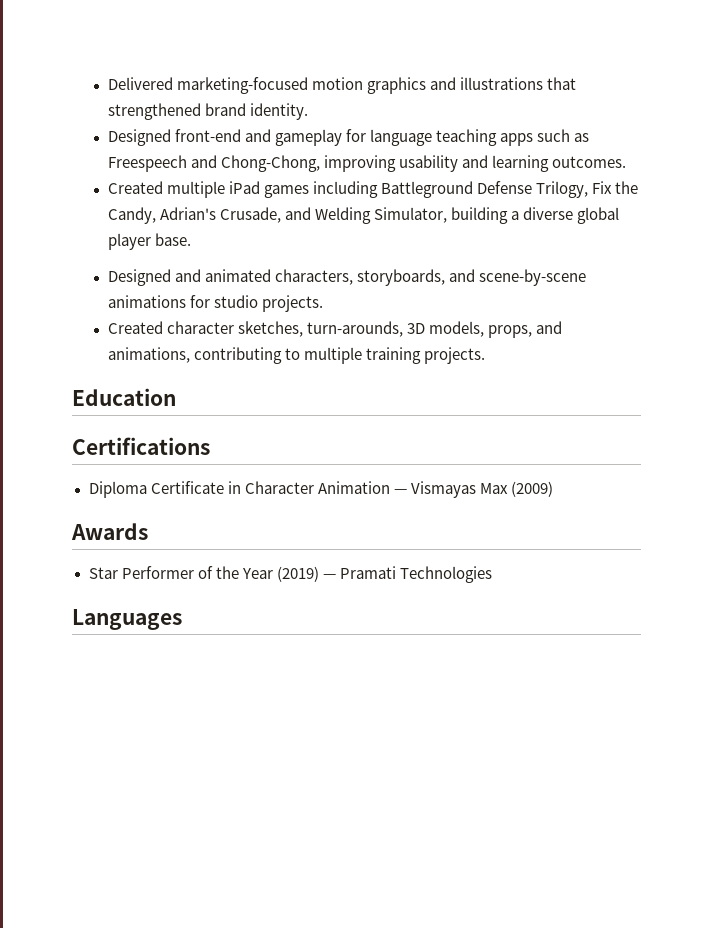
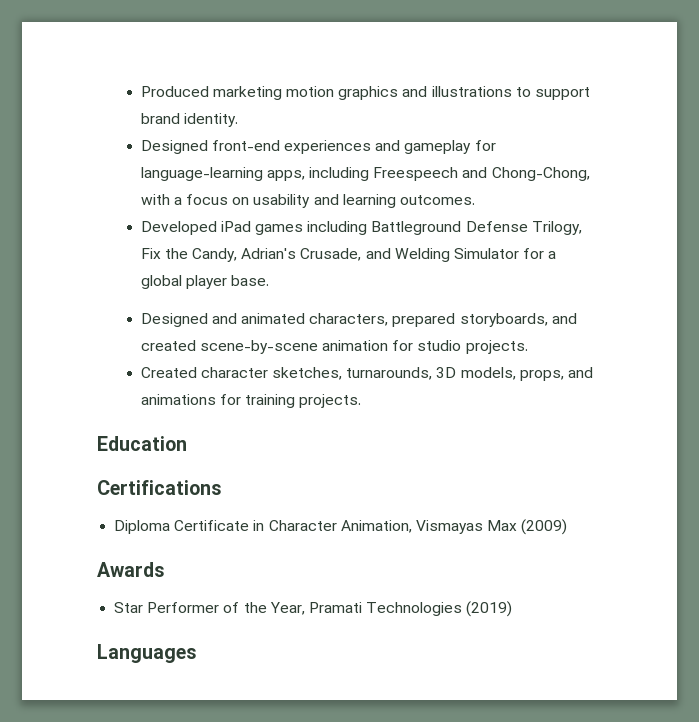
[107,77,309,94] Delivered marketing‑focused -> [140,86,282,100] Produced marketing
[547,77,577,90] [107,103,201,120] that strengthened -> [515,87,590,100] to support
(242, 135) none -> [283,140,371,154] experiences
[370,129,590,146] [107,155,397,172] language teaching apps such as Freespeech and Chong‑Chong, improving -> [140,167,590,181] [140,194,250,205] language-learning apps, including Freespeech and Chong-Chong, with a focus on
[107,181,226,198] Created multiple -> [140,221,217,235] Developed
[374,207,574,224] Simulator, building a diverse -> [453,248,557,259] Simulator for a
(354, 277) none -> [392,313,456,327] prepared
[479,269,587,286] [107,295,186,308] scene‑by‑scene animations -> [140,340,388,354] created scene-by-scene animation
[307,321,404,337] turn‑arounds, -> [346,367,433,380] turnarounds,
[107,347,363,364] animations, contributing to multiple -> [140,394,241,405] animations for
[317,481,407,494] Animation — -> [340,520,412,533] Animation,
[241,566,336,582] Year (2019) — -> [269,602,305,615] Year,
(492, 574) none -> [466,601,513,617] (2019)

